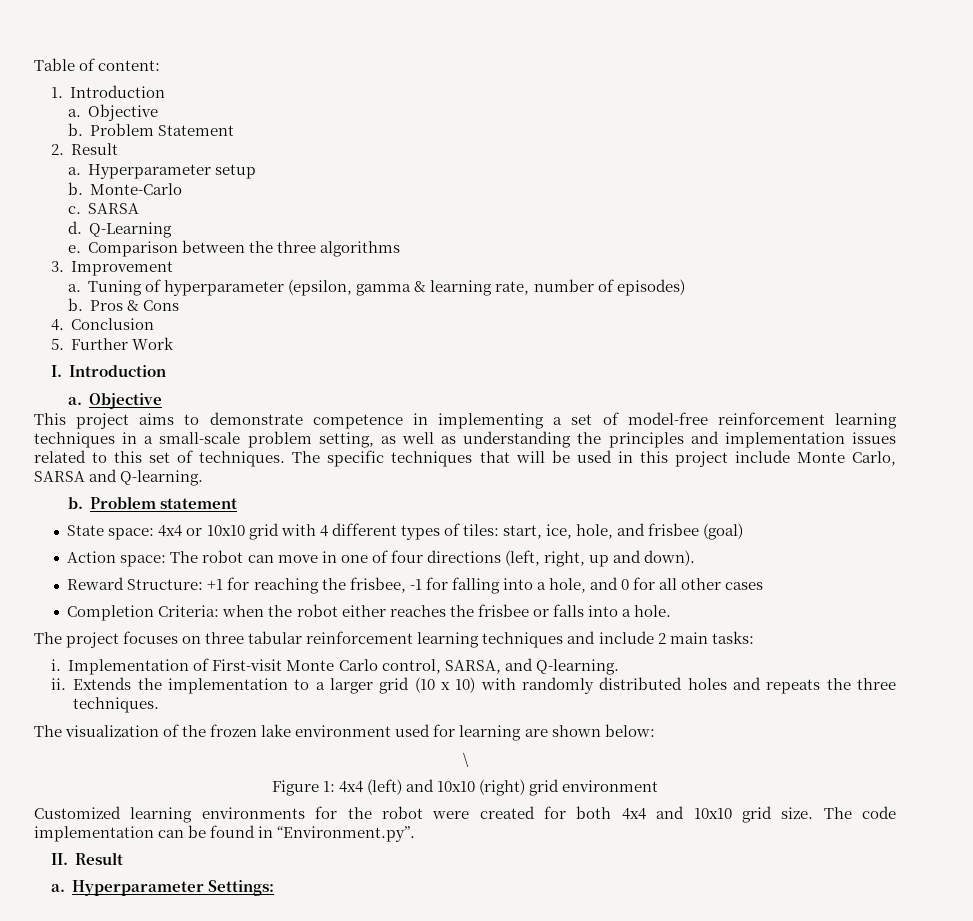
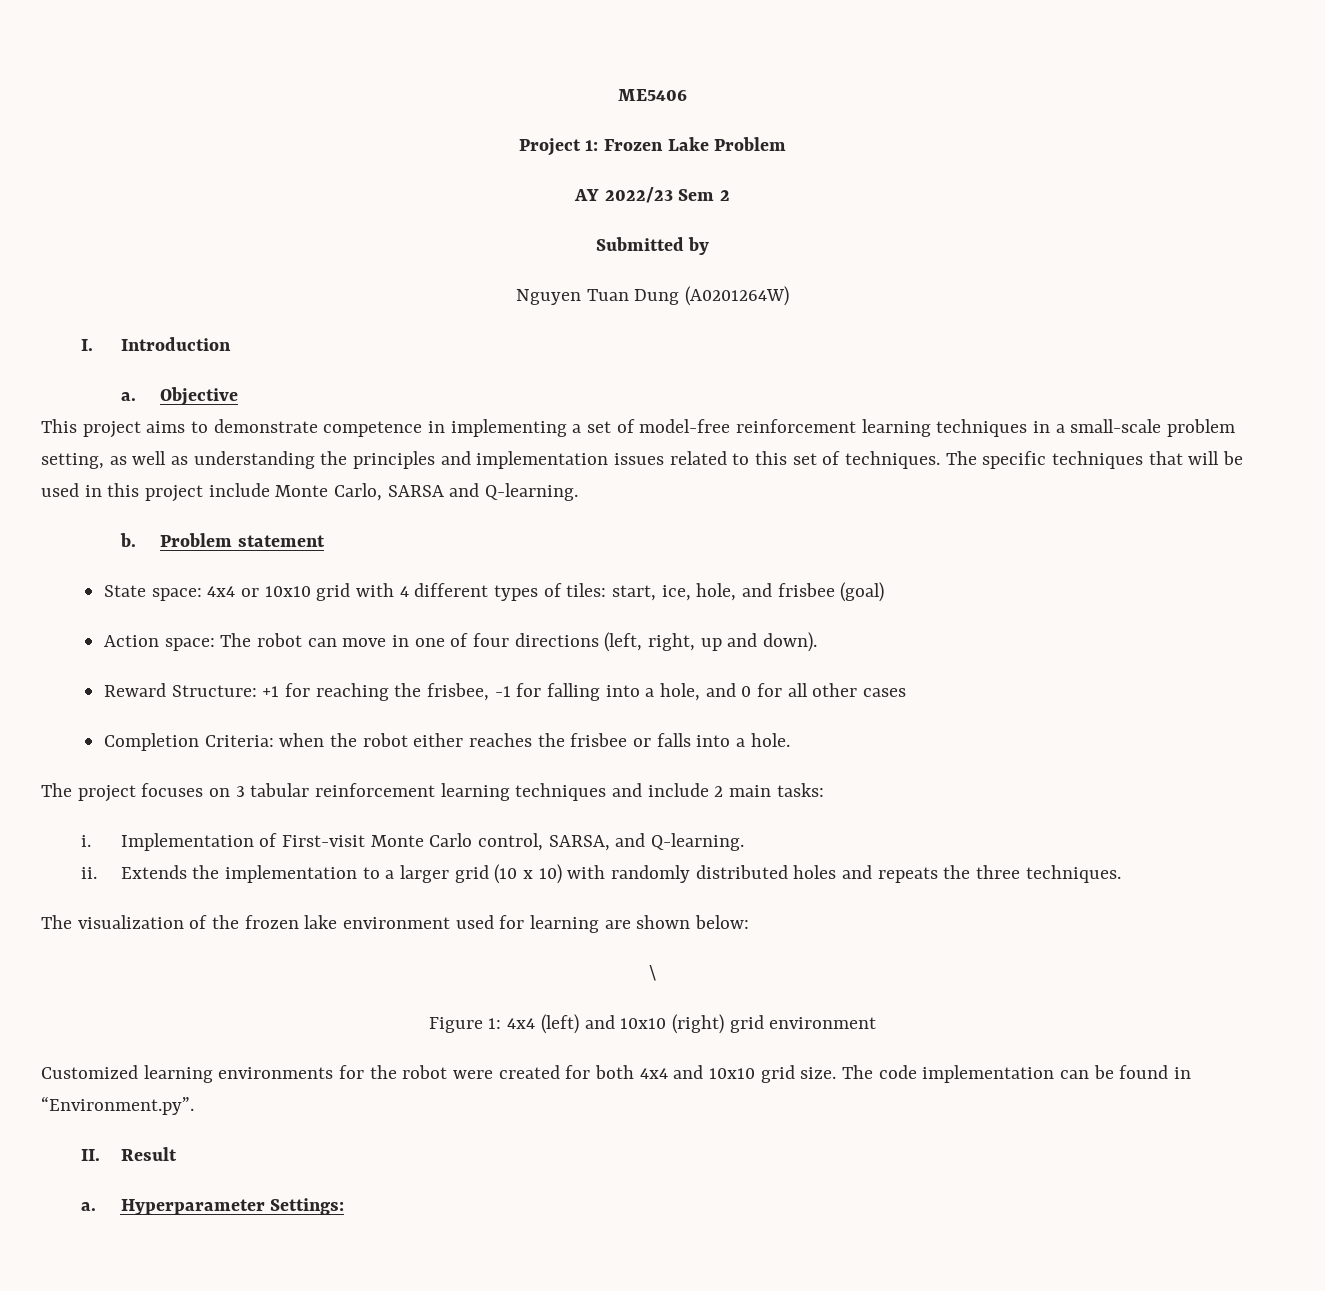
[34,58,161,71] [50,85,166,98] [67,104,159,121] [67,123,235,136] [50,143,119,155] [67,164,257,179] [67,182,183,195] [67,203,140,214] [67,221,173,238] [67,240,401,257] [50,261,174,276] [67,279,685,296] [67,298,180,311] [50,318,155,331] [50,337,175,350] Table of content: // 1. Introduction // a. Objective // b. Problem Statement // 2. Result // a. Hyperparameter setup // b. Monte-Carlo // c. SARSA // d. Q-Learning // e. Comparison between the three algorithms // 3. Improvement // a. Tuning of hyperparameter (epsilon, gamma & learning rate, number of episodes) // b. Pros & Cons // 4. Conclusion // 5. Further Work -> [618,89,687,101] [518,137,787,156] [573,187,731,203] [595,237,710,255] [515,286,790,306] ME5406 // Project 1: Frozen Lake Problem // AY 2022/23 Sem 2 // Submitted by // Nguyen Tuan Dung (A0201264W)
[205,632,245,644] three -> [235,786,245,797] 3

